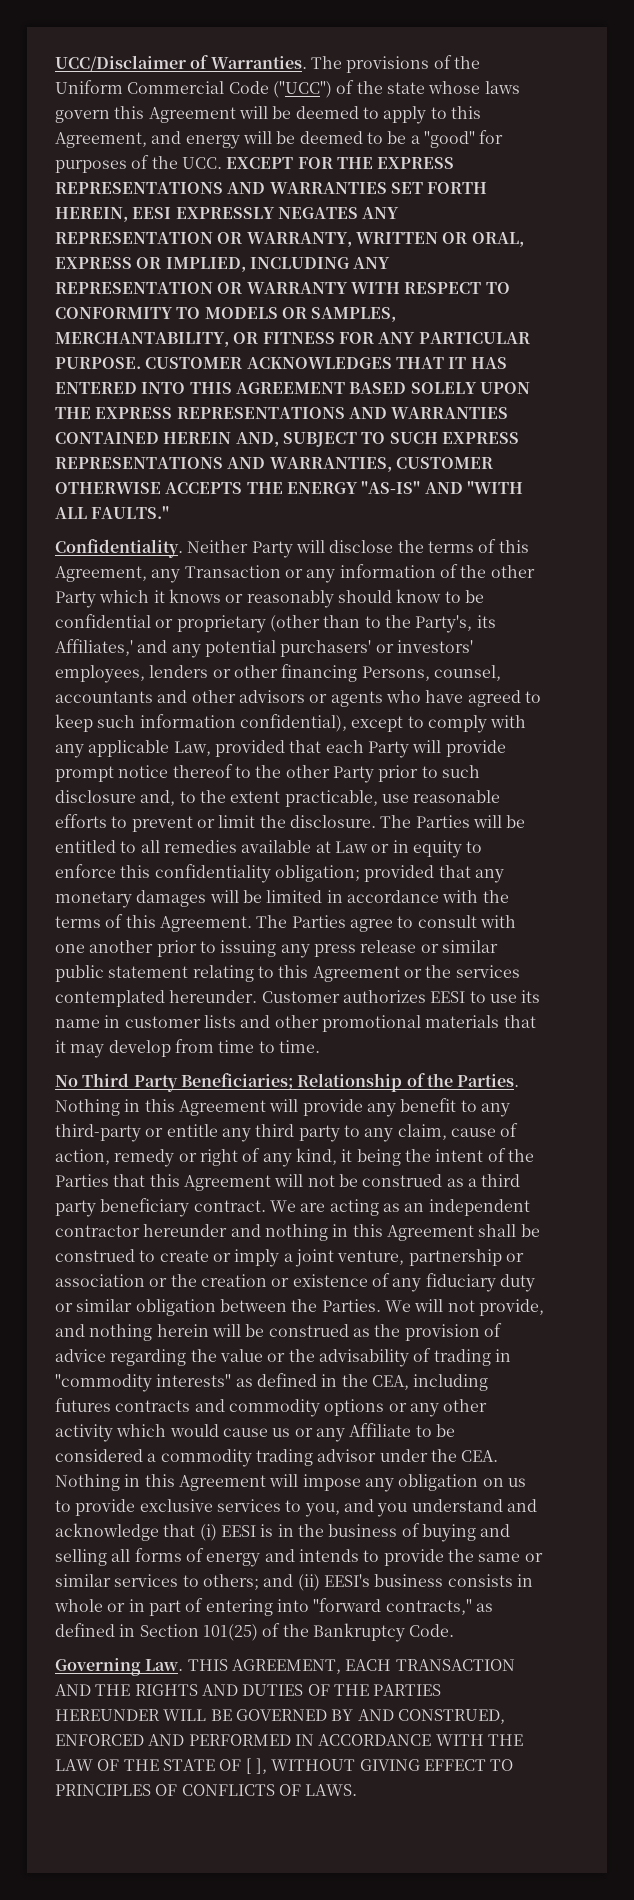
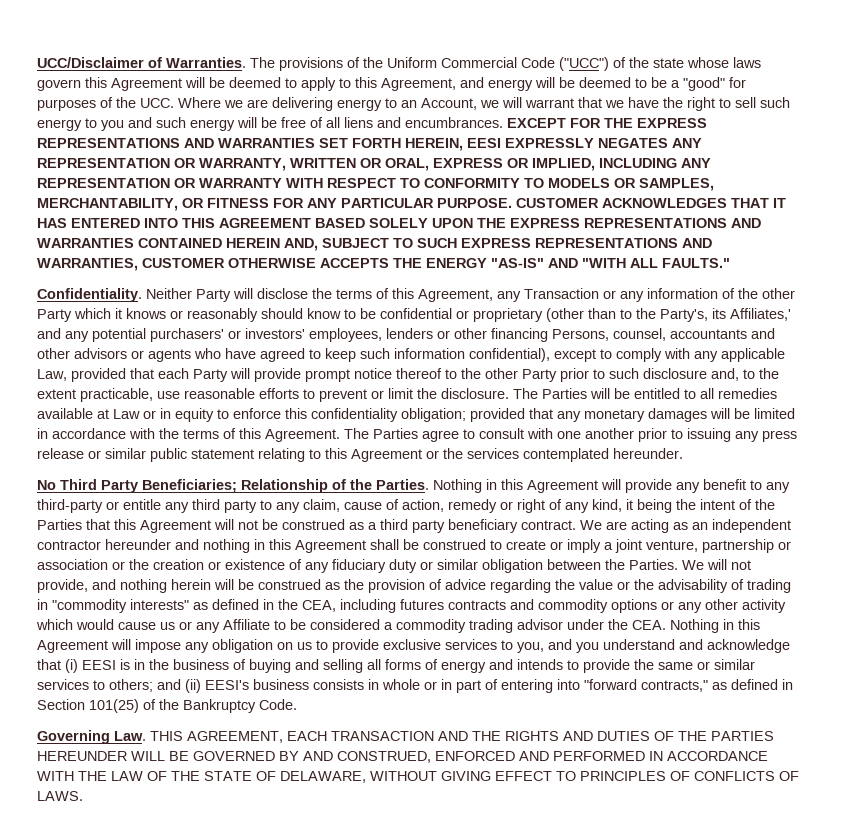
(222, 163) none -> [178,97,790,111] [37,117,503,131] Where we are delivering energy to an Account, we will warrant that we have the right to sell such energy to you and such energy will be free of all liens and encumbrances.
[261,990,541,1003] [55,1015,536,1032] [55,1039,320,1058] Customer authorizes EESI to use its name in customer lists and other promotional materials that it may develop from time to time. -> (683, 453) none
[245,1758,267,1774] [ ], -> [280,771,366,783] DELAWARE,

